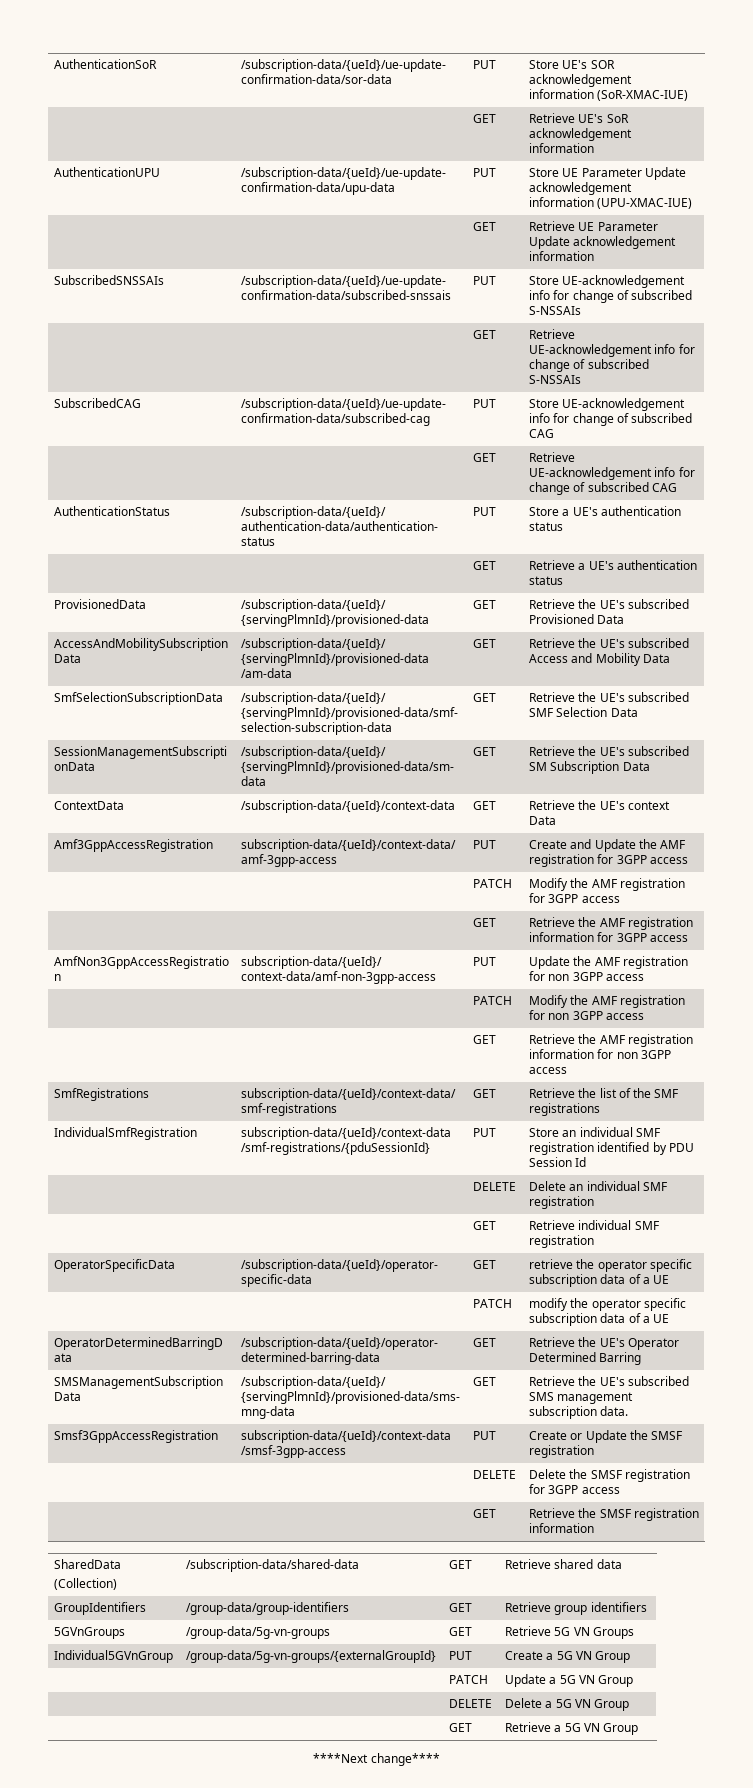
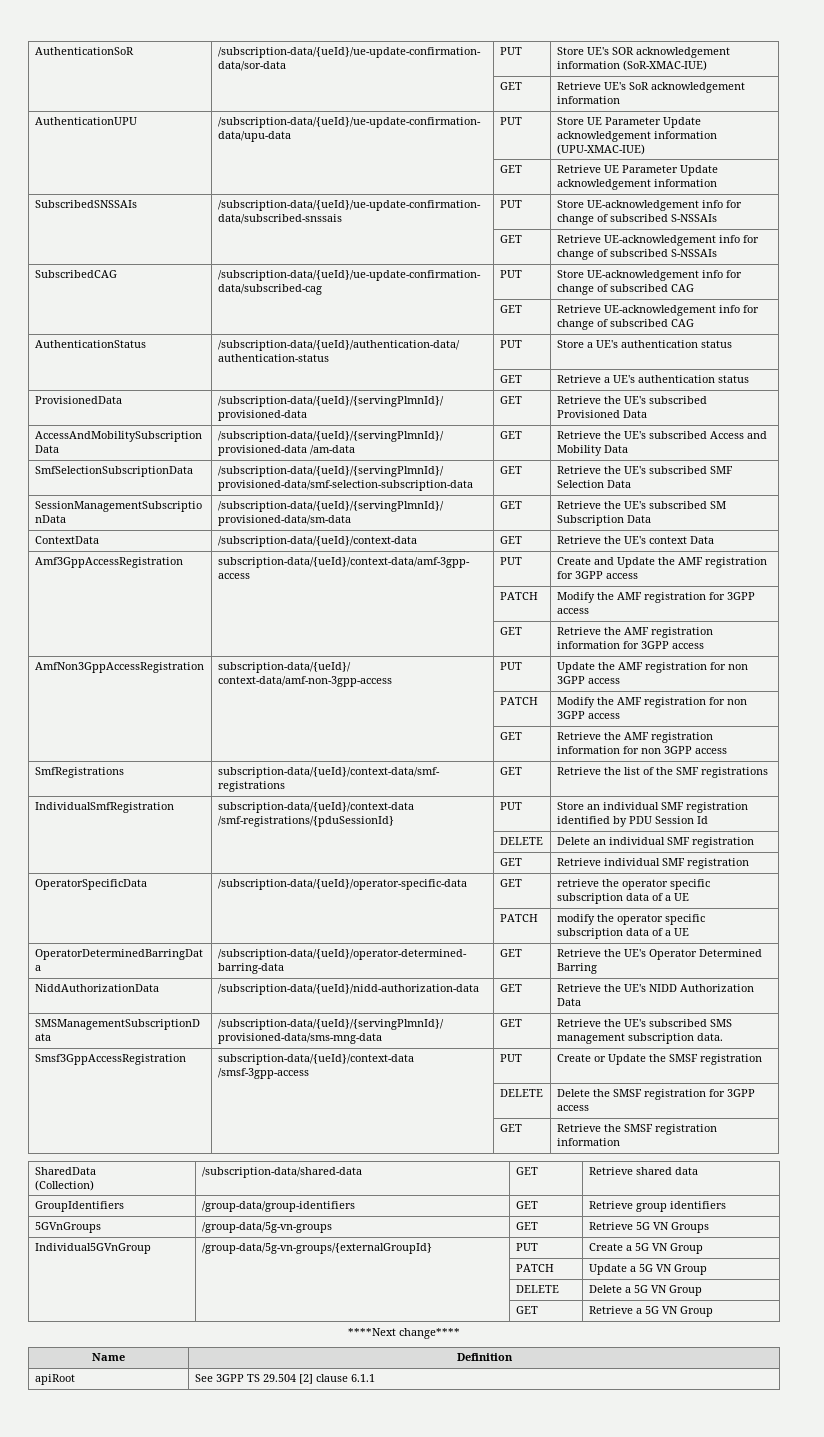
(642, 1358) none -> [34,984,159,992] [217,984,479,995] [499,984,522,992] [556,984,754,992] [556,998,581,1006] // NiddAuthorizationData | /subscription-data/{ueId}/nidd-authorization-data | GET | Retrieve the UE's NIDD Authorization Data
(440, 1759) none -> [92,1353,125,1361] [456,1353,513,1361] [34,1374,75,1385] [194,1374,375,1384] // Name | Definition // apiRoot | See 3GPP TS 29.504 [2] clause 6.1.1

